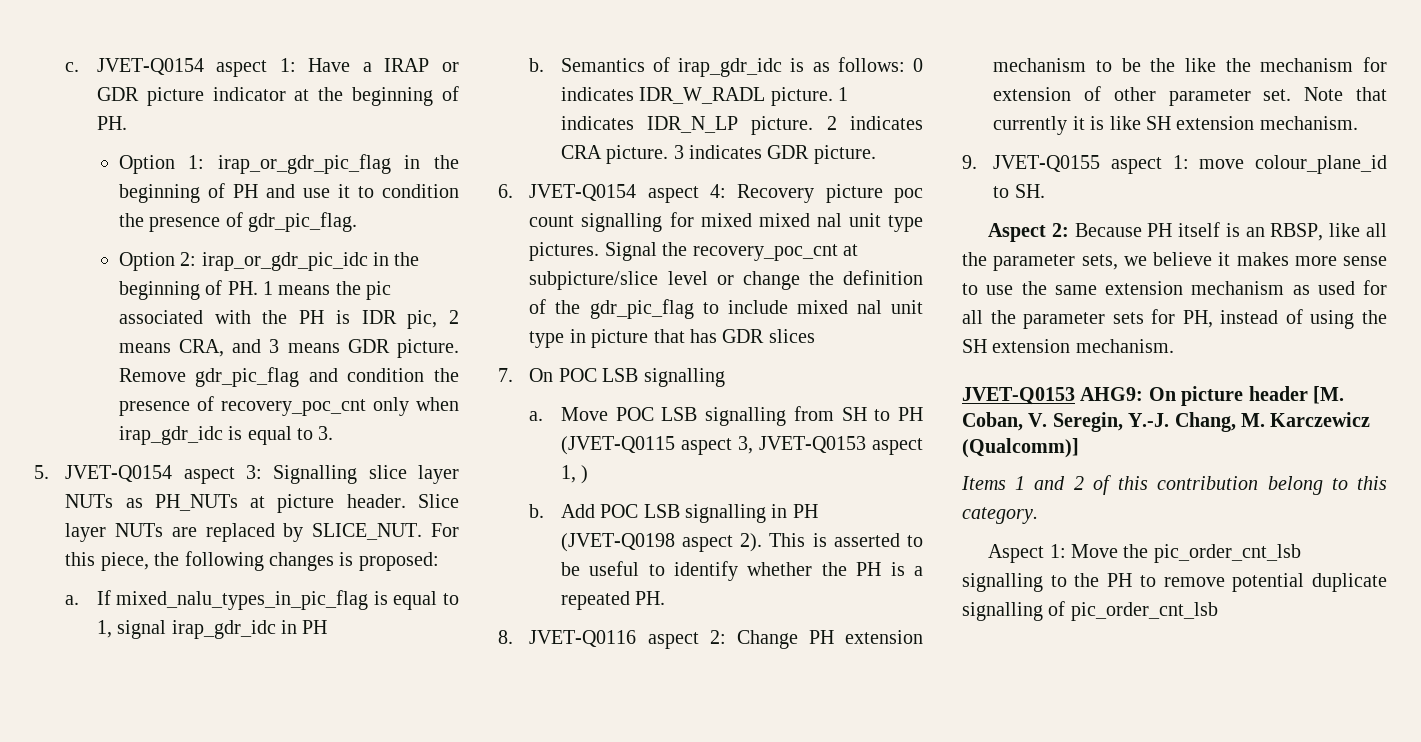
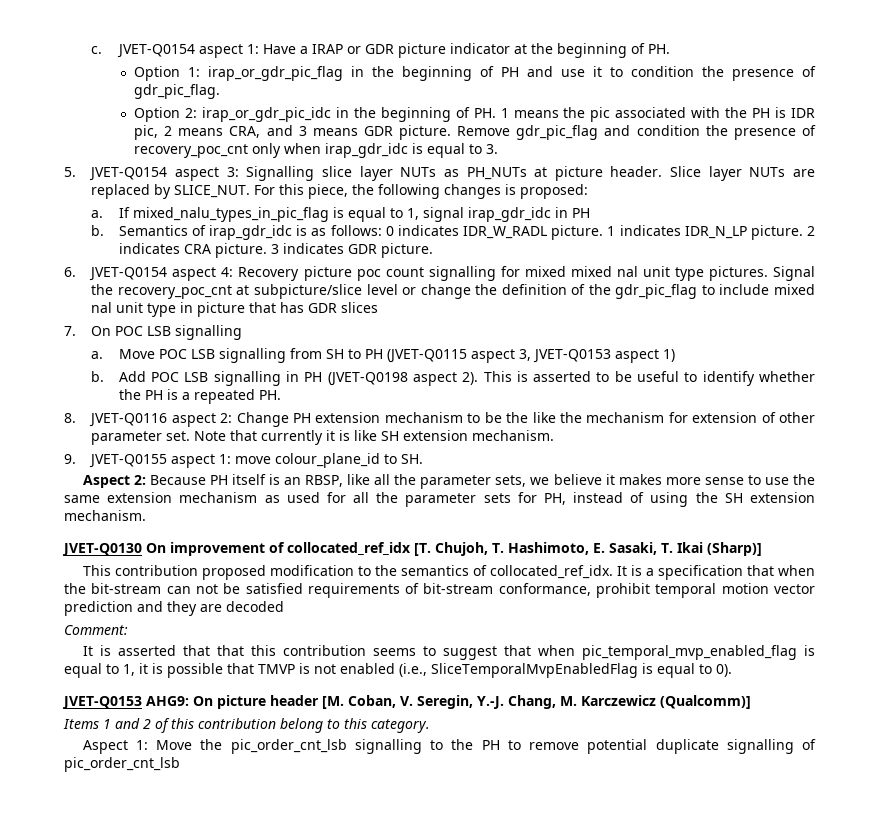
[560,465,589,484] 1, ) -> [662,349,675,362] 1)
(1174, 346) none -> [62,542,762,556] [82,565,815,580] [64,583,815,598] [64,601,284,616] [64,625,128,635] [82,645,815,660] [64,663,732,678] // JVET-Q0130 On improvement of collocated_ref_idx [T. Chujoh, T. Hashimoto, E. Sasaki, T. Ikai (Sharp)] // This contribution proposed modification to the semantics of collocated_ref_idx. It is a specification that when the bit-stream can not be satisfied requirements of bit-stream conformance, prohibit temporal motion vector prediction and they are decoded // Comment: // It is asserted that that this contribution seems to suggest that when pic_temporal_mvp_enabled_flag is equal to 1, it is possible that TMVP is not enabled (i.e., SliceTemporalMvpEnabledFlag is equal to 0).

